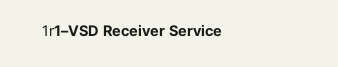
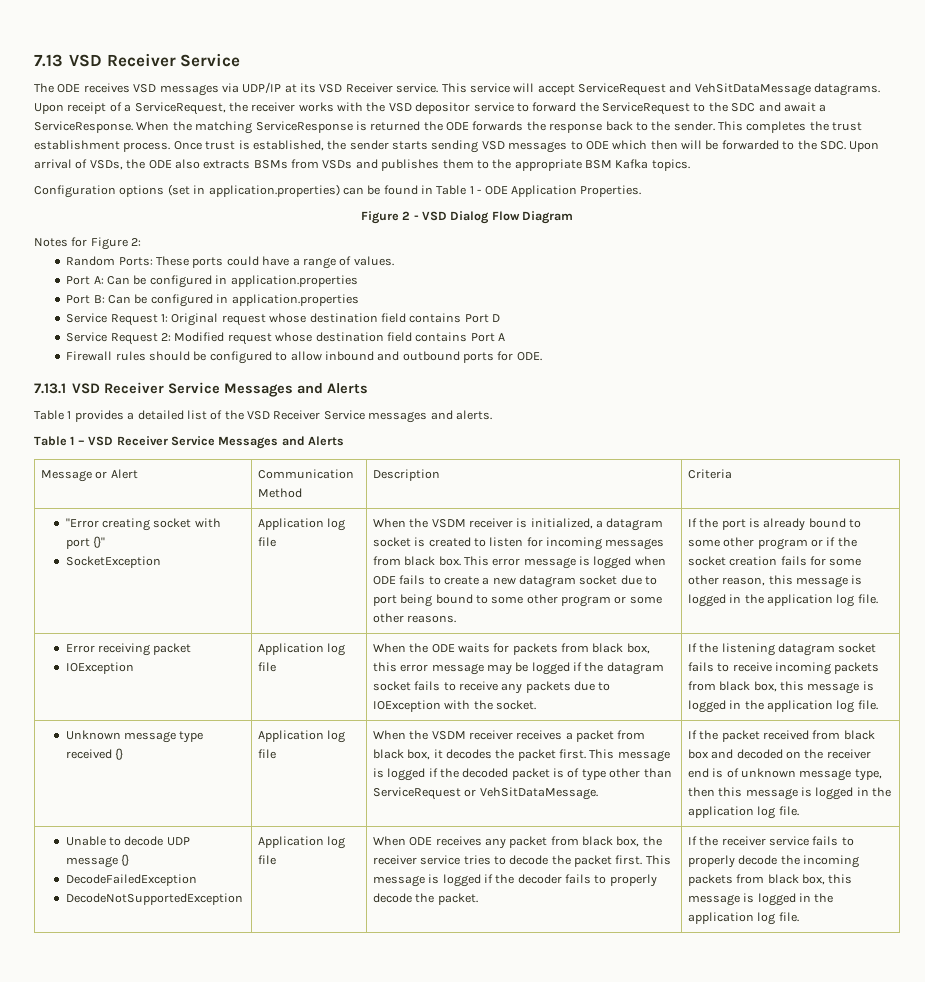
[42,24,223,37] 1r1–VSD Receiver Service -> [34,53,241,67] [34,82,881,96] [34,102,827,115] [34,121,863,134] [34,140,880,153] [34,159,690,171] [34,184,642,198] [360,211,574,224] [34,237,142,250] [66,256,394,269] [66,275,358,288] [66,294,359,307] [66,313,501,326] [66,332,506,345] [66,351,542,364] [34,382,369,397] [34,410,492,423] [34,436,344,449] [40,469,138,482] [257,469,354,479] [257,488,302,498] [372,469,440,481] [687,469,732,479] [65,518,221,531] [65,536,106,549] [65,556,161,568] [257,518,346,531] [257,537,276,547] [372,518,664,531] [372,537,665,550] [372,556,666,569] [372,575,658,588] [372,594,662,607] [372,613,457,623] [687,518,862,531] [687,537,857,550] [687,556,862,566] [687,575,863,588] [687,594,878,607] [65,643,192,656] [65,662,134,674] [257,643,346,656] [257,662,276,672] [372,643,650,655] [372,662,664,675] [372,681,611,694] [372,700,536,712] [687,643,877,656] [687,662,880,675] [687,681,874,694] [687,700,878,713] [65,730,204,743] [65,748,124,760] [257,730,346,743] [257,749,276,759] [372,730,646,742] [372,749,670,762] [372,768,672,781] [372,787,598,800] [687,730,875,742] [687,749,871,759] [687,768,882,781] [687,787,892,800] [687,806,799,819] [65,836,190,846] [65,854,130,868] [65,874,197,886] [65,893,243,905] [257,836,346,849] [257,855,276,865] [372,836,662,849] [372,855,671,867] [372,874,657,887] [372,893,478,905] [687,836,854,846] [687,855,859,868] [687,874,853,886] [687,893,834,906] [687,912,799,925] 7.13 VSD Receiver Service // The ODE receives VSD messages via UDP/IP at its VSD Receiver service. This service will accept ServiceRequest and VehSitDataMessage datagrams. Upon receipt of a ServiceRequest, the receiver works with the VSD depositor service to forward the ServiceRequest to the SDC and await a ServiceResponse. When the matching ServiceResponse is returned the ODE forwards the response back to the sender. This completes the trust establishment process. Once trust is established, the sender starts sending VSD messages to ODE which then will be forwarded to the SDC. Upon arrival of VSDs, the ODE also extracts BSMs from VSDs and publishes them to the appropriate BSM Kafka topics. // Configuration options (set in application.properties) can be found in Table 1 - ODE Application Properties. // Figure 2 - VSD Dialog Flow Diagram // Notes for Figure 2: // Random Ports: These ports could have a range of values. // Port A: Can be configured in application.properties // Port B: Can be configured in application.properties // Service Request 1: Original request whose destination field contains Port D // Service Request 2: Modified request whose destination field contains Port A // Firewall rules should be configured to allow inbound and outbound ports for ODE. // 7.13.1 VSD Receiver Service Messages and Alerts // Table 1 provides a detailed list of the VSD Receiver Service messages and alerts. // Table 1 – VSD Receiver Service Messages and Alerts // Message or Alert | Communication Method | Description | Criteria // "Error creating socket with port {}" // SocketException | Application log file | When the VSDM receiver is initialized, a datagram socket is created to listen for incoming messages from black box. This error message is logged when ODE fails to create a new datagram socket due to port being bound to some other program or some other reasons. | If the port is already bound to some other program or if the socket creation fails for some other reason, this message is logged in the application log file. // Error receiving packet // IOException | Application log file | When the ODE waits for packets from black box, this error message may be logged if the datagram socket fails to receive any packets due to IOException with the socket. | If the listening datagram socket fails to receive incoming packets from black box, this message is logged in the application log file. // Unknown message type received {} | Application log file | When the VSDM receiver receives a packet from black box, it decodes the packet first. This message is logged if the decoded packet is of type other than ServiceRequest or VehSitDataMessage. | If the packet received from black box and decoded on the receiver end is of unknown message type, then this message is logged in the application log file. // Unable to decode UDP message {} // DecodeFailedException // DecodeNotSupportedException | Application log file | When ODE receives any packet from black box, the receiver service tries to decode the packet first. This message is logged if the decoder fails to properly decode the packet. | If the receiver service fails to properly decode the incoming packets from black box, this message is logged in the application log file.

